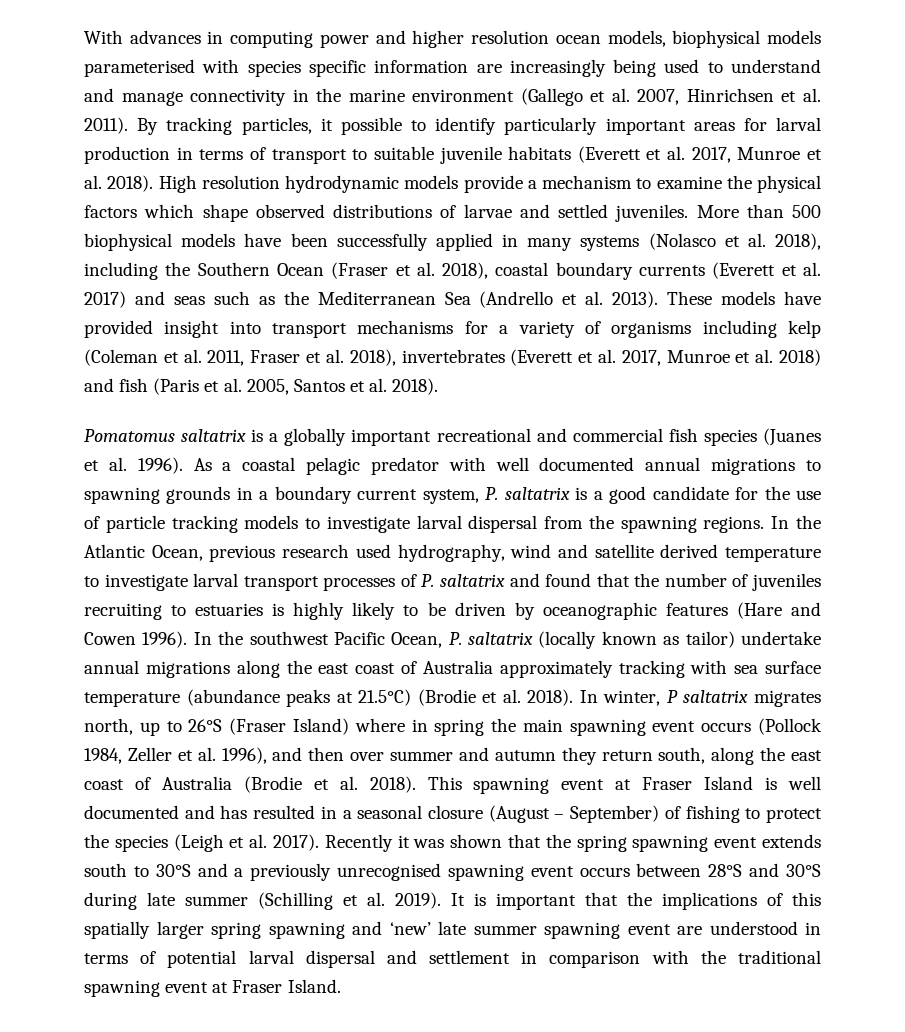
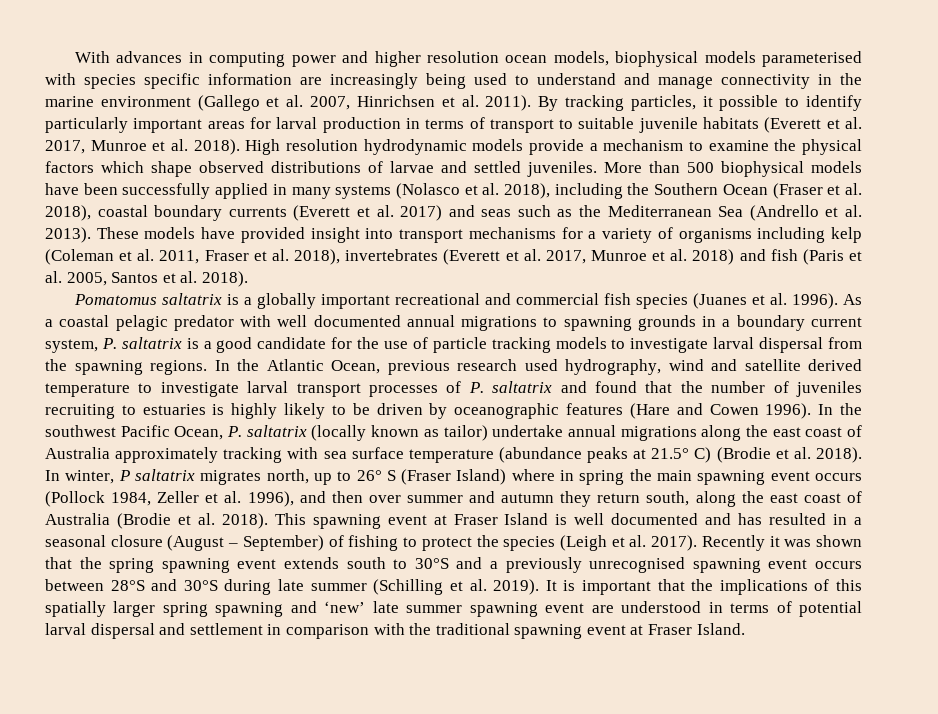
[358,689,412,706] 21.5°C) -> [651,447,712,463] 21.5° C)
[188,719,223,732] 26°S -> [356,470,396,481] 26° S

